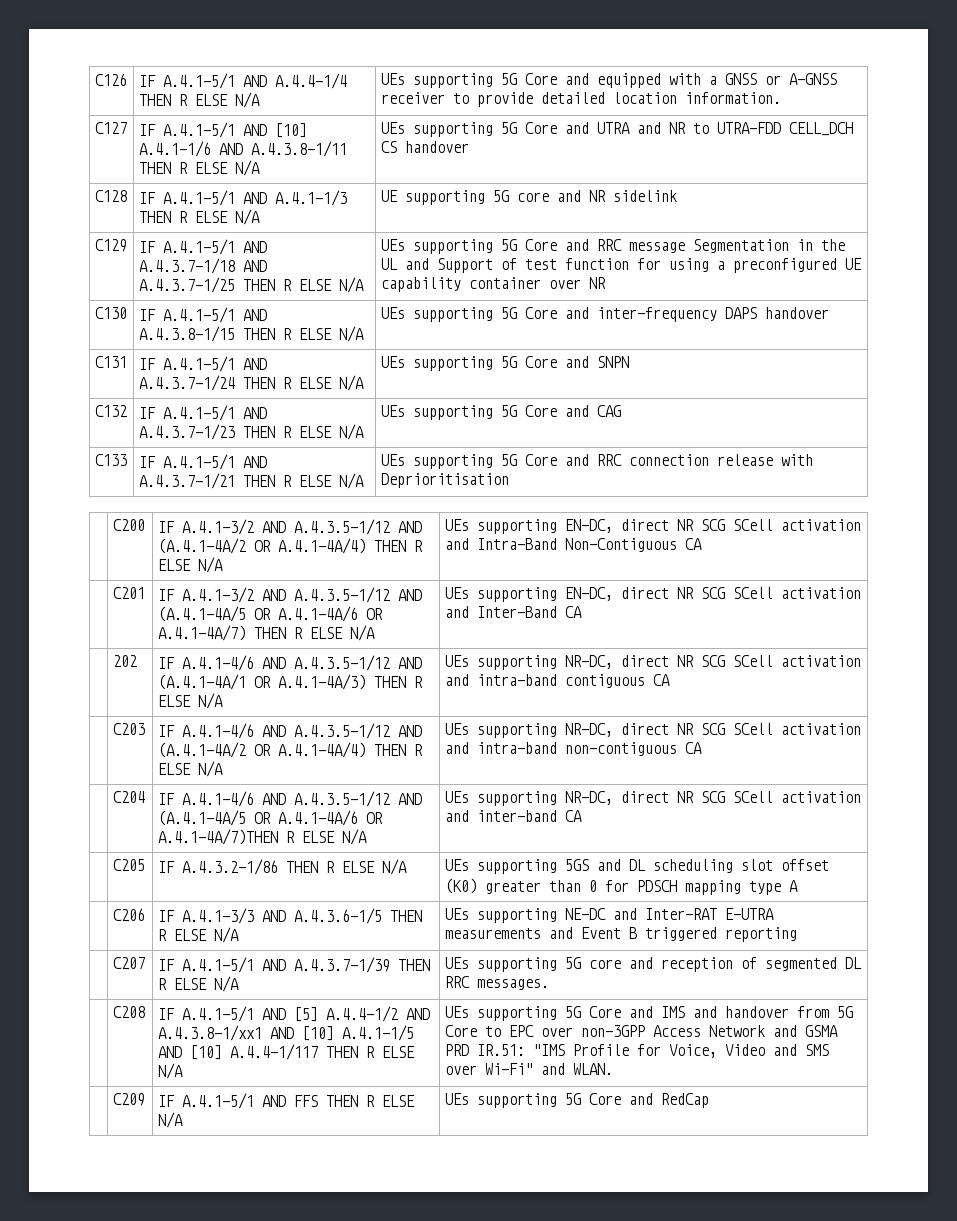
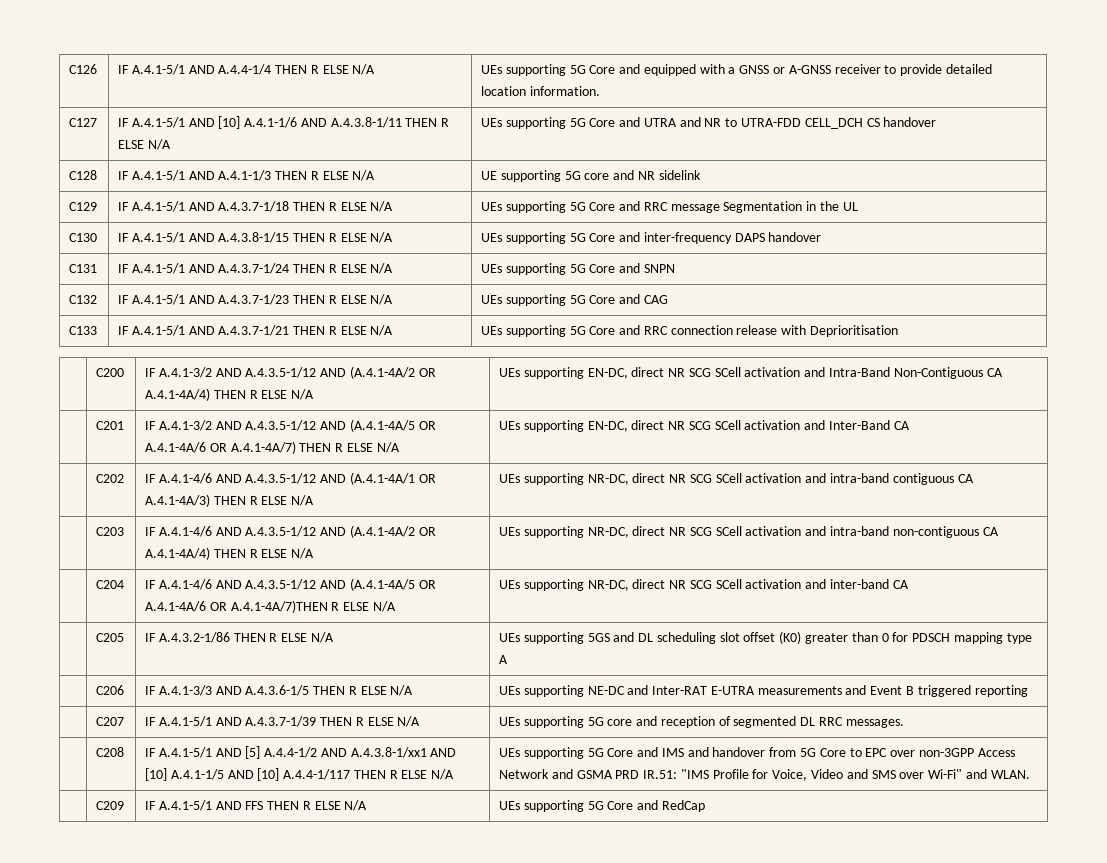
[242,260,267,272] [138,277,235,293] AND A.4.3.7-1/25 -> (290, 206) none
[404,258,862,273] [380,277,606,292] and Support of test function for using a preconfigured UE capability container over NR -> (858, 206) none
[112,655,137,667] 202 -> [96,474,125,483] C202

